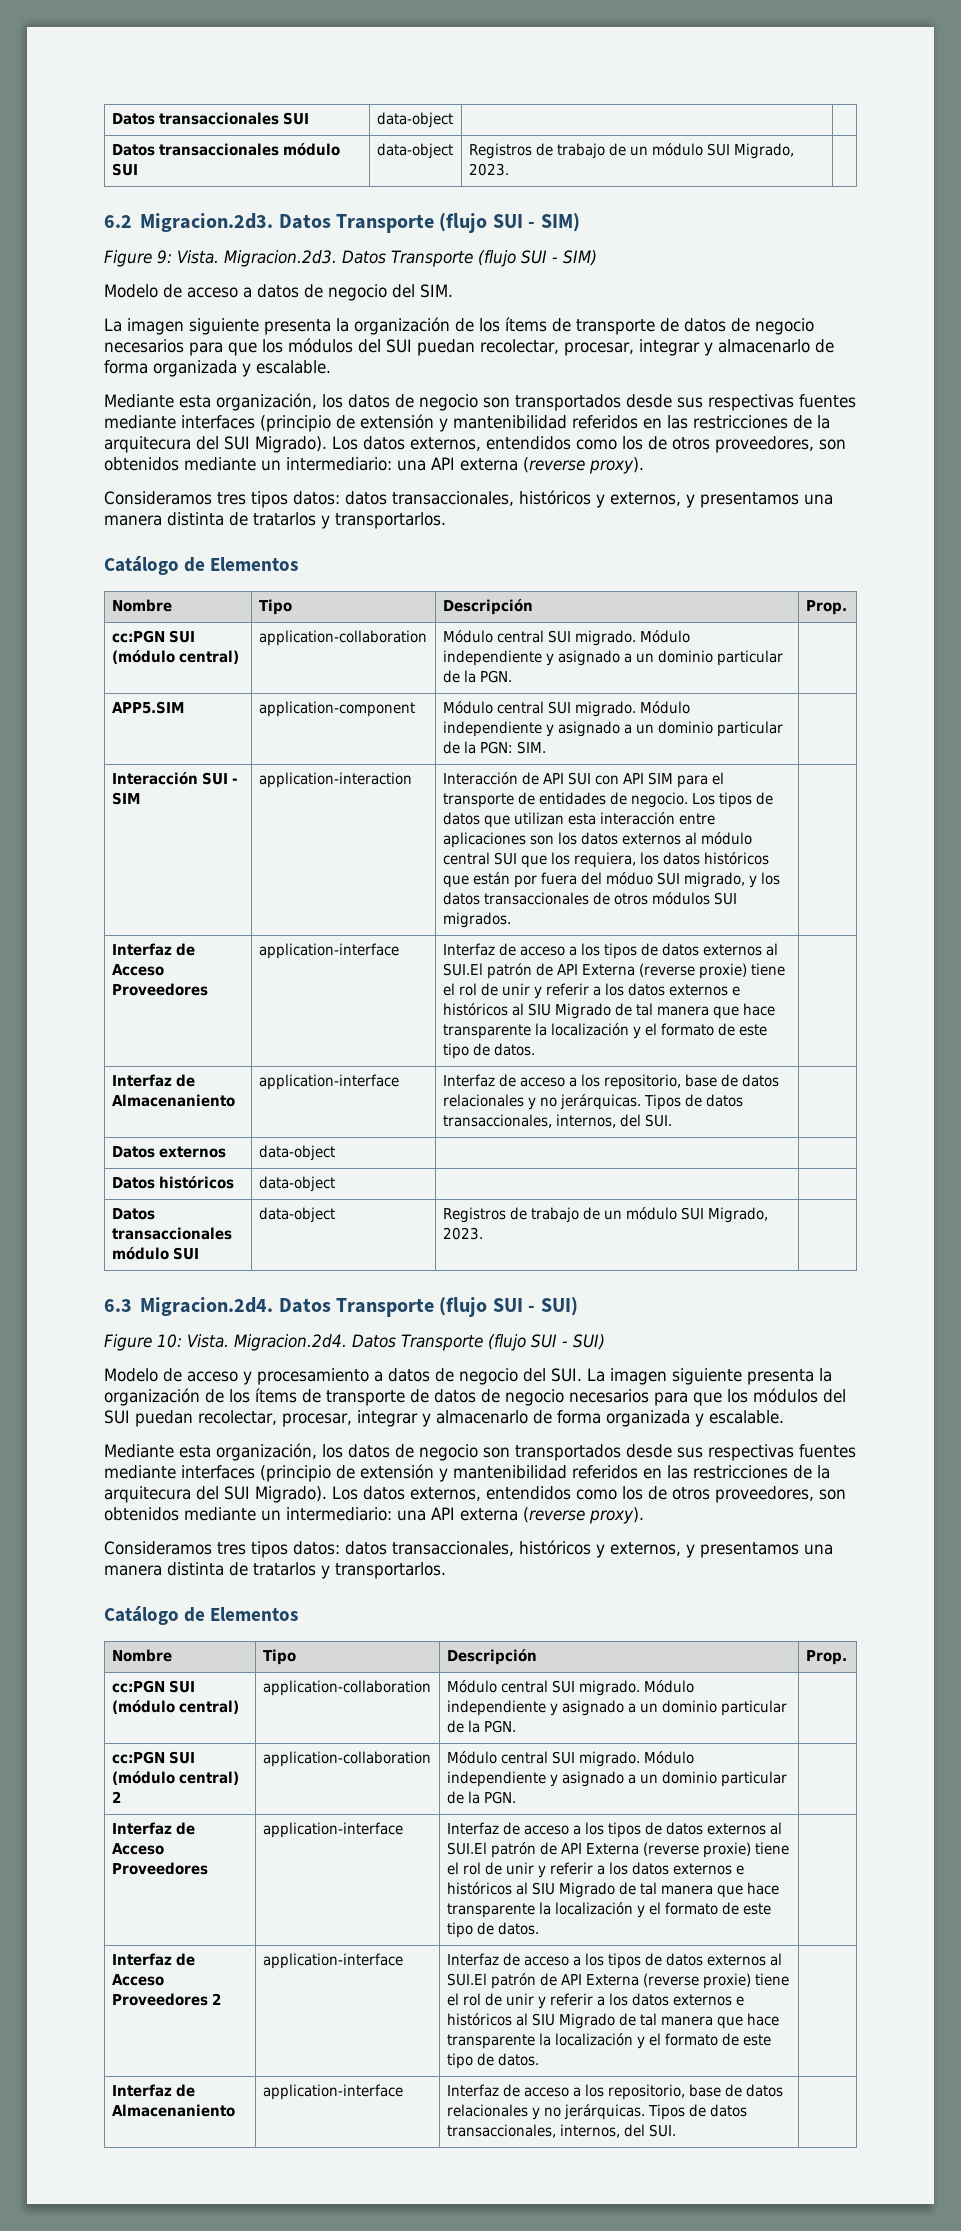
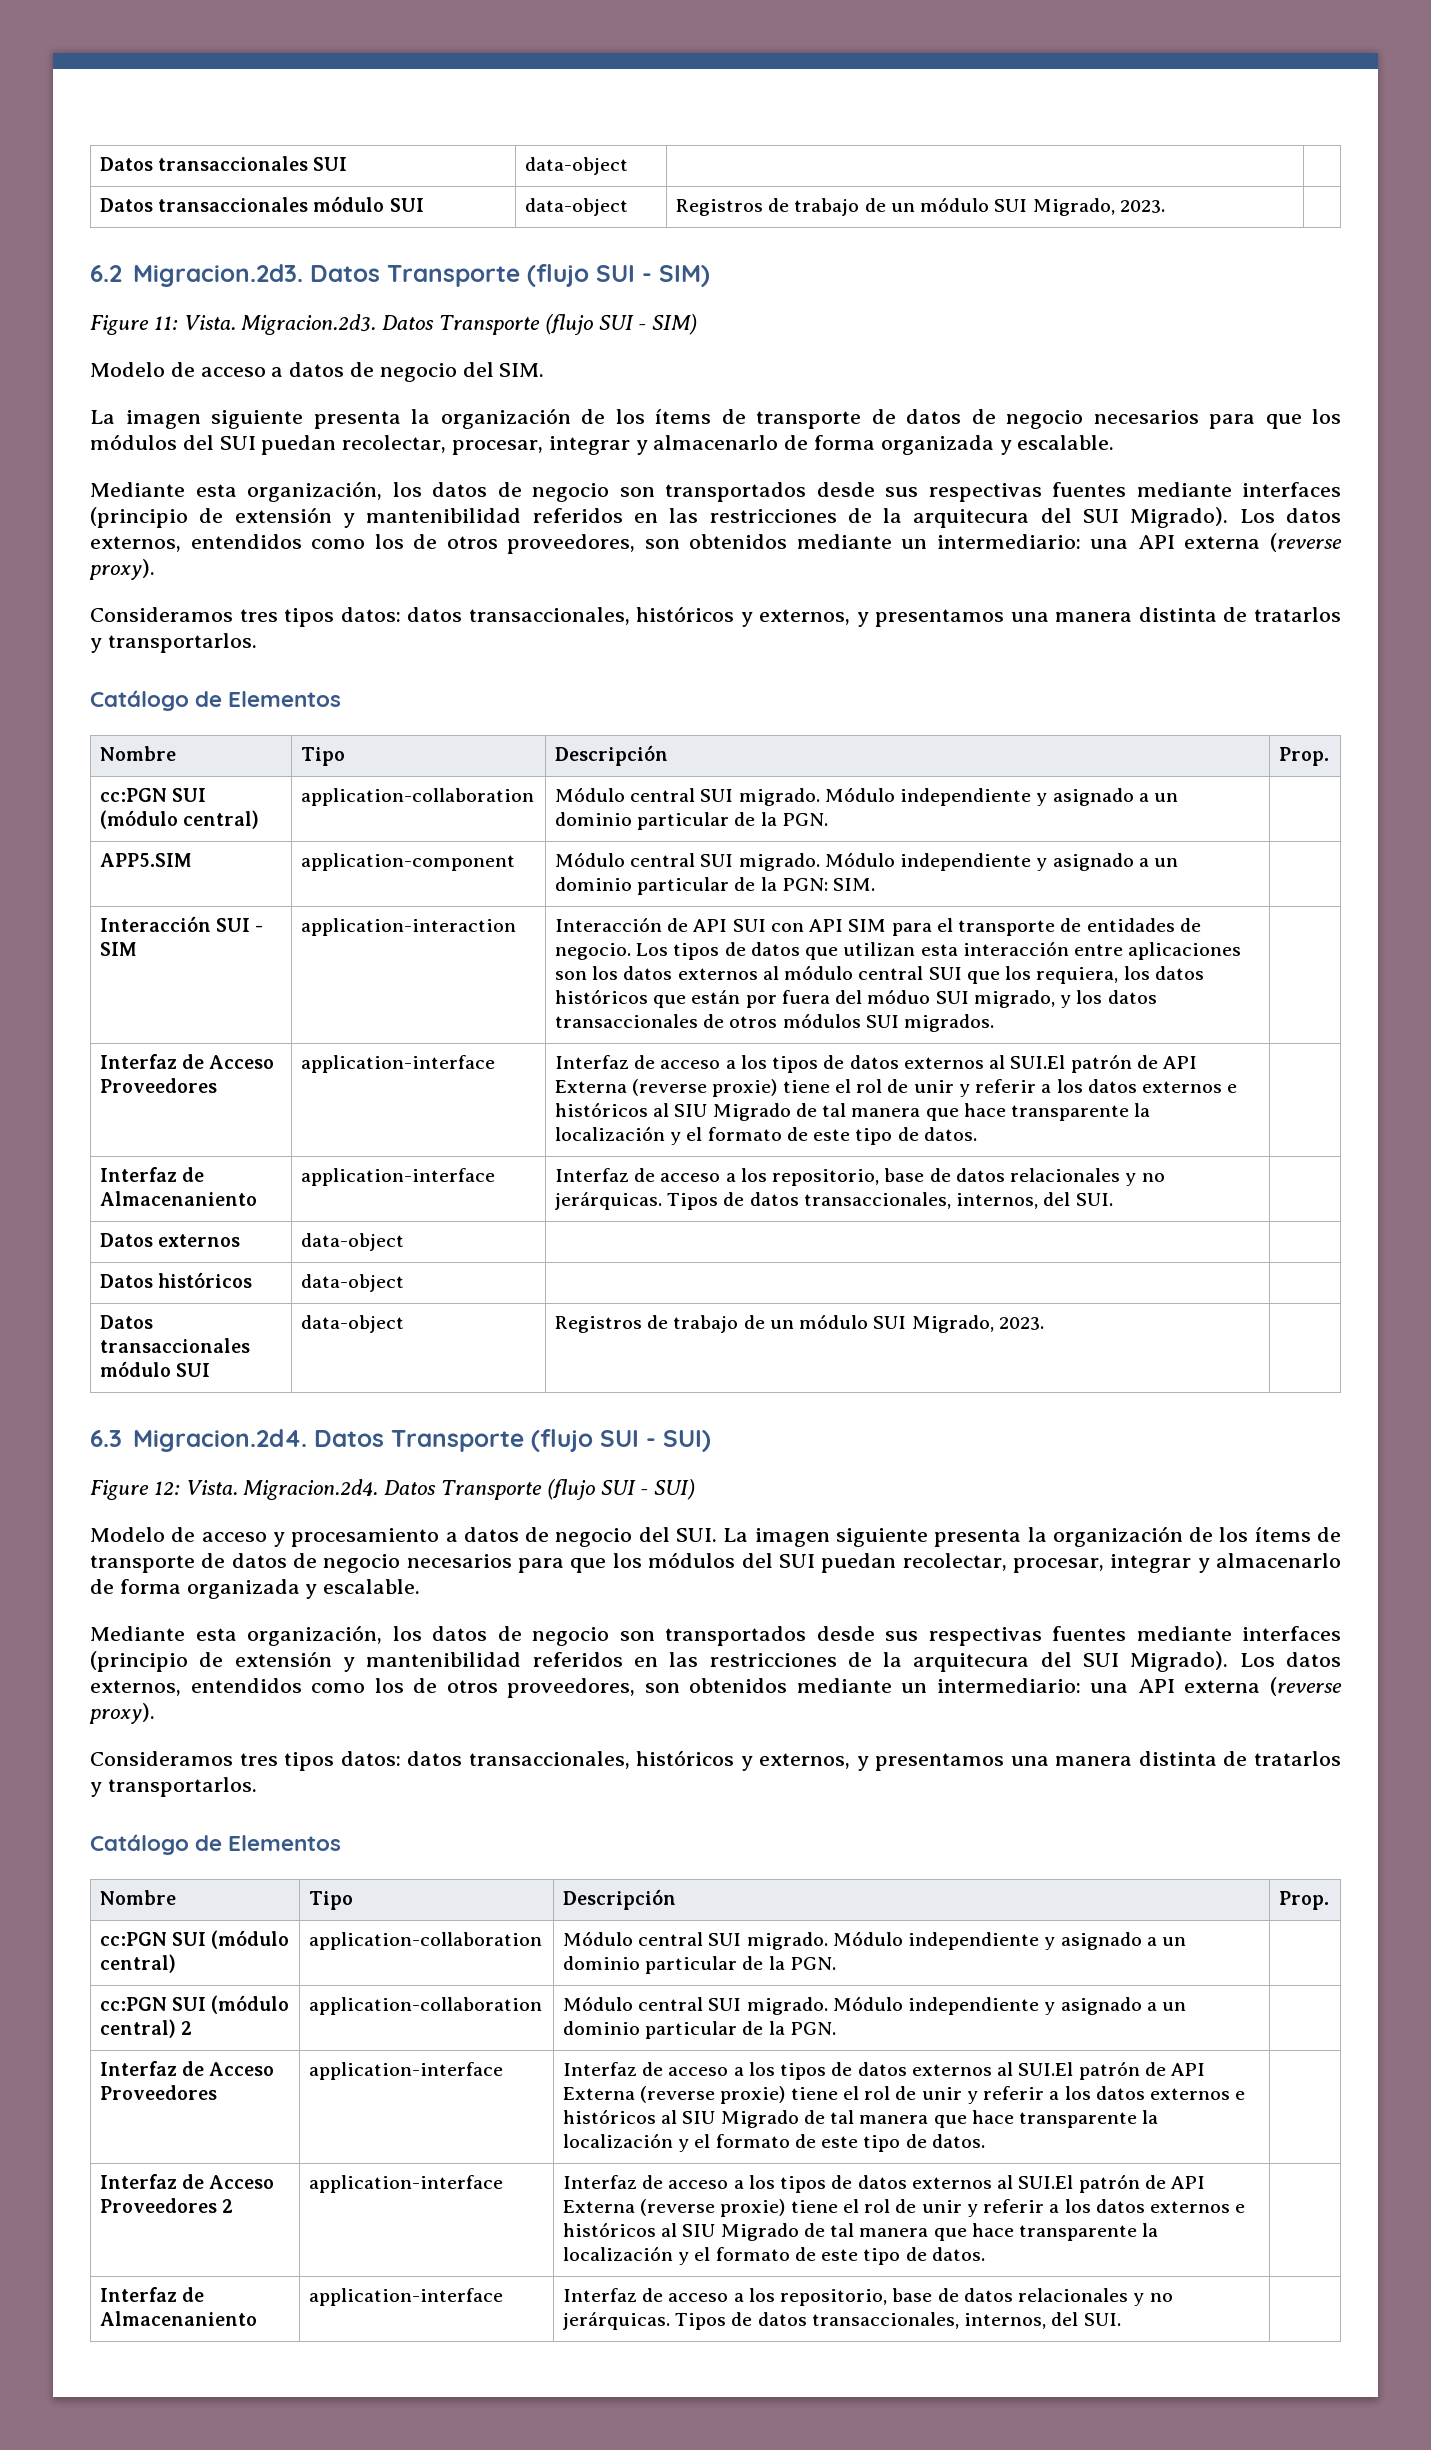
[157,250,172,264] 9: -> [153,316,178,330] 11:
[157,1334,182,1348] 10: -> [153,1481,180,1495] 12:

